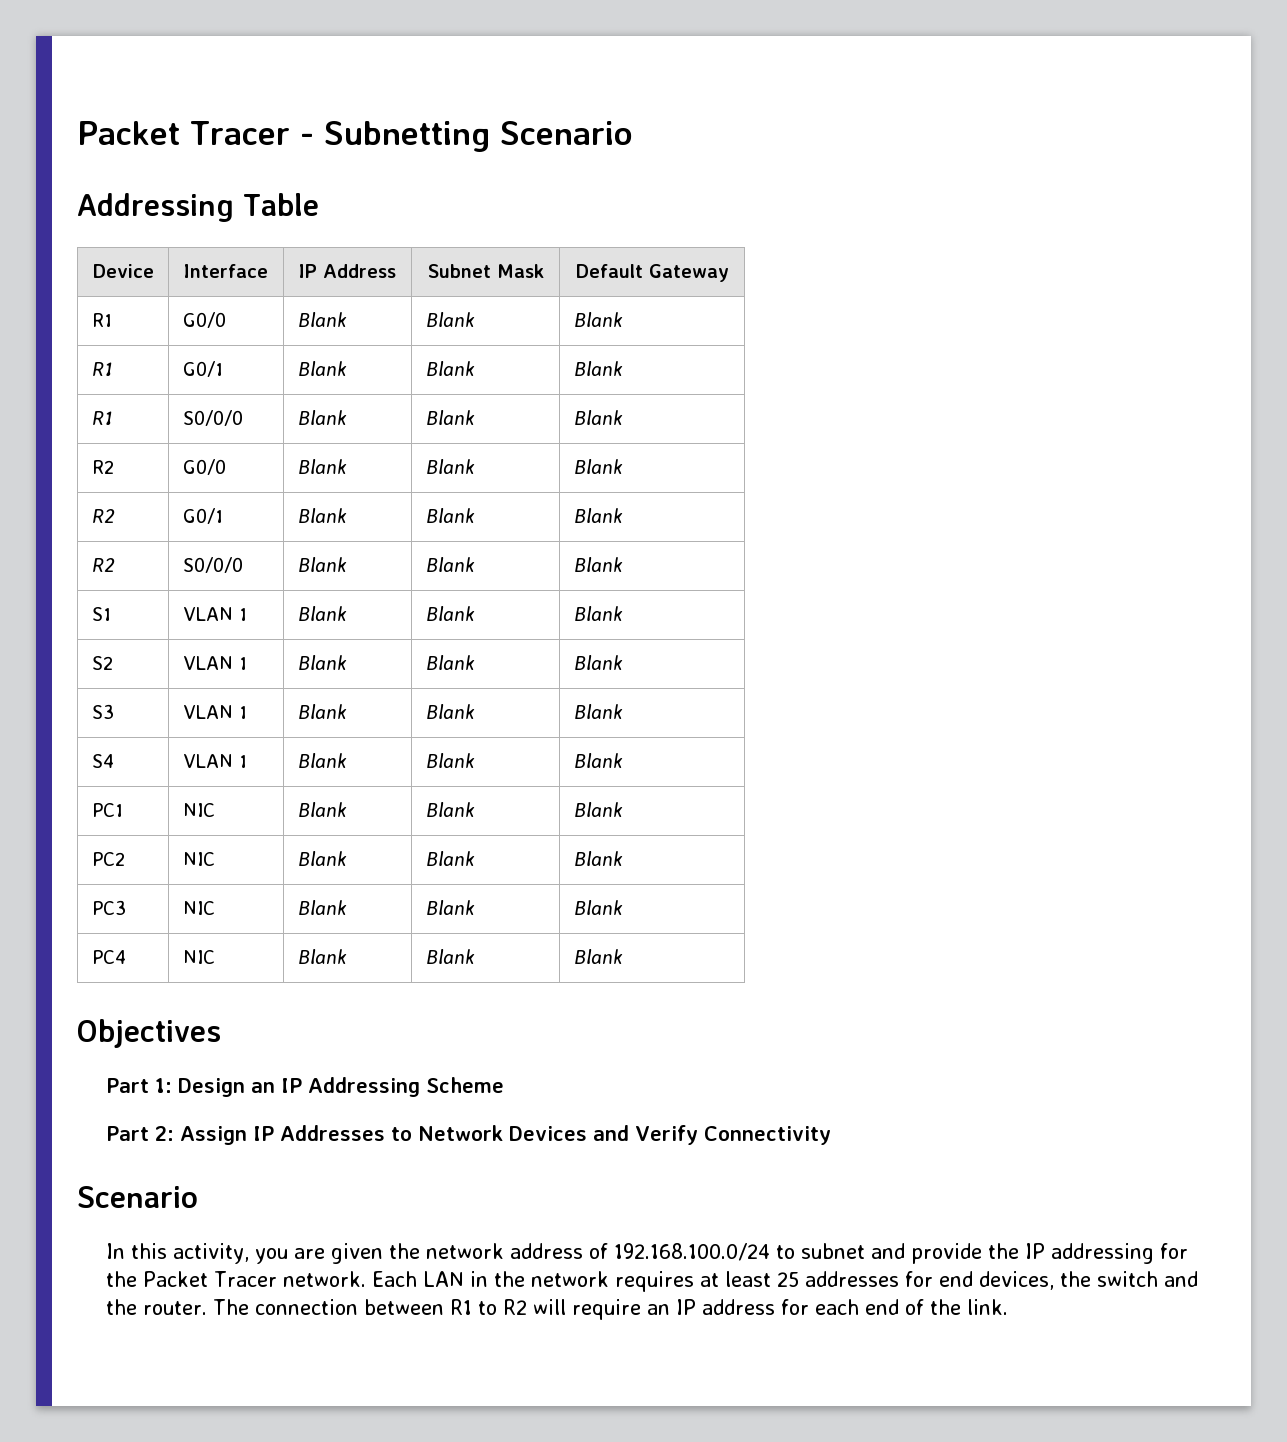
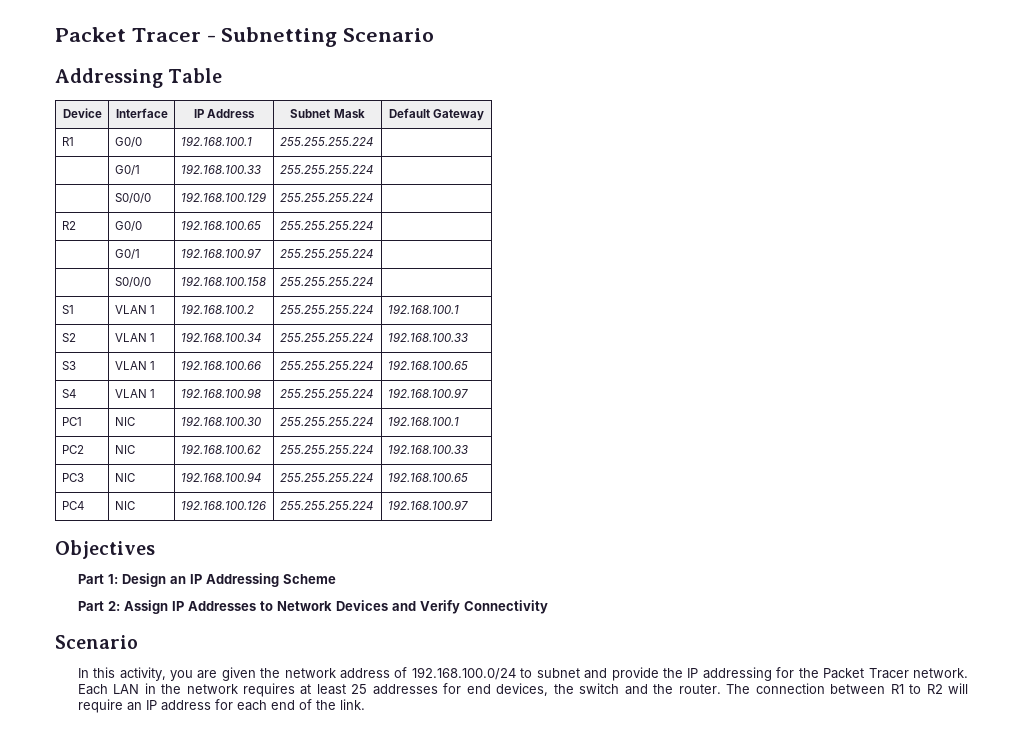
[297,312,347,327] [425,312,475,327] [573,312,623,327] [91,362,113,376] [182,361,223,377] [297,361,347,376] [425,361,475,376] [573,361,623,376] [91,411,113,425] [182,410,243,426] [297,410,347,425] [425,410,475,425] [573,410,623,425] [91,460,114,474] [182,459,226,475] [297,459,347,474] [425,459,475,474] [573,459,623,474] [91,509,115,523] [182,508,223,524] [297,508,347,523] [425,508,475,523] [573,508,623,523] [91,558,115,572] [182,557,243,573] [297,557,347,572] [425,557,475,572] [573,557,623,572] Blank | Blank | Blank // R1 | G0/1 | Blank | Blank | Blank // R1 | S0/0/0 | Blank | Blank | Blank // R2 | G0/0 | Blank | Blank | Blank // R2 | G0/1 | Blank | Blank | Blank // R2 | S0/0/0 | Blank | Blank | Blank -> [180,136,252,146] [279,137,373,146] [114,165,140,176] [180,164,261,174] [279,165,373,174] [114,193,151,204] [180,192,267,202] [279,193,373,202] [61,221,76,230] [114,221,142,232] [180,220,261,230] [279,221,373,230] [114,249,140,260] [180,248,261,258] [279,249,373,258] [114,277,151,288] [180,276,266,286] [279,277,373,286] 192.168.100.1 | 255.255.255.224 | // | G0/1 | 192.168.100.33 | 255.255.255.224 | // | S0/0/0 | 192.168.100.129 | 255.255.255.224 | // R2 | G0/0 | 192.168.100.65 | 255.255.255.224 | // | G0/1 | 192.168.100.97 | 255.255.255.224 | // | S0/0/0 | 192.168.100.158 | 255.255.255.224 |
[297,606,347,621] [425,606,475,621] [573,606,623,621] Blank | Blank | Blank -> [180,304,254,314] [279,305,373,314] [387,304,459,314] 192.168.100.2 | 255.255.255.224 | 192.168.100.1
[297,655,347,670] [425,655,475,670] [573,655,623,670] Blank | Blank | Blank -> [180,332,261,342] [279,333,373,342] [387,332,468,342] 192.168.100.34 | 255.255.255.224 | 192.168.100.33
[297,704,347,719] [425,704,475,719] [573,704,623,719] Blank | Blank | Blank -> [180,360,261,370] [279,361,373,370] [387,360,468,370] 192.168.100.66 | 255.255.255.224 | 192.168.100.65
[297,753,347,768] [425,753,475,768] [573,753,623,768] Blank | Blank | Blank -> [180,388,261,398] [279,389,373,398] [387,388,468,398] 192.168.100.98 | 255.255.255.224 | 192.168.100.97
[297,802,347,817] [425,802,475,817] [573,802,623,817] Blank | Blank | Blank -> [180,416,262,426] [279,417,373,426] [387,416,459,426] 192.168.100.30 | 255.255.255.224 | 192.168.100.1
[297,851,347,866] [425,851,475,866] [573,851,623,866] Blank | Blank | Blank -> [180,444,261,454] [279,445,373,454] [387,444,468,454] 192.168.100.62 | 255.255.255.224 | 192.168.100.33
[297,900,347,915] [425,900,475,915] [573,900,623,915] Blank | Blank | Blank -> [180,472,261,482] [279,473,373,482] [387,472,468,482] 192.168.100.94 | 255.255.255.224 | 192.168.100.65
[297,949,347,964] [425,949,475,964] [573,949,623,964] Blank | Blank | Blank -> [180,500,266,510] [279,501,373,510] [387,500,468,510] 192.168.100.126 | 255.255.255.224 | 192.168.100.97

